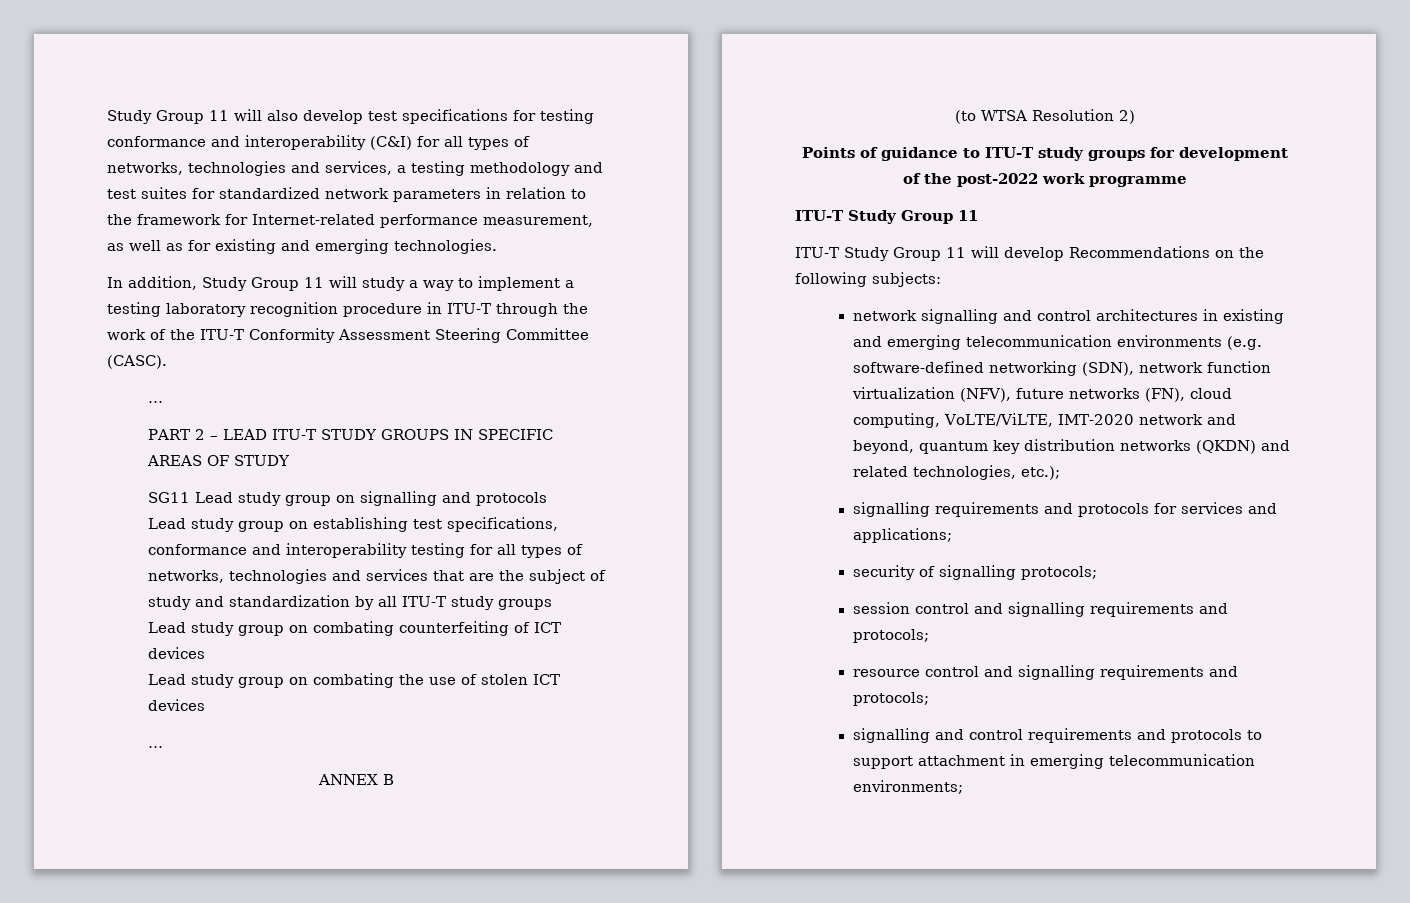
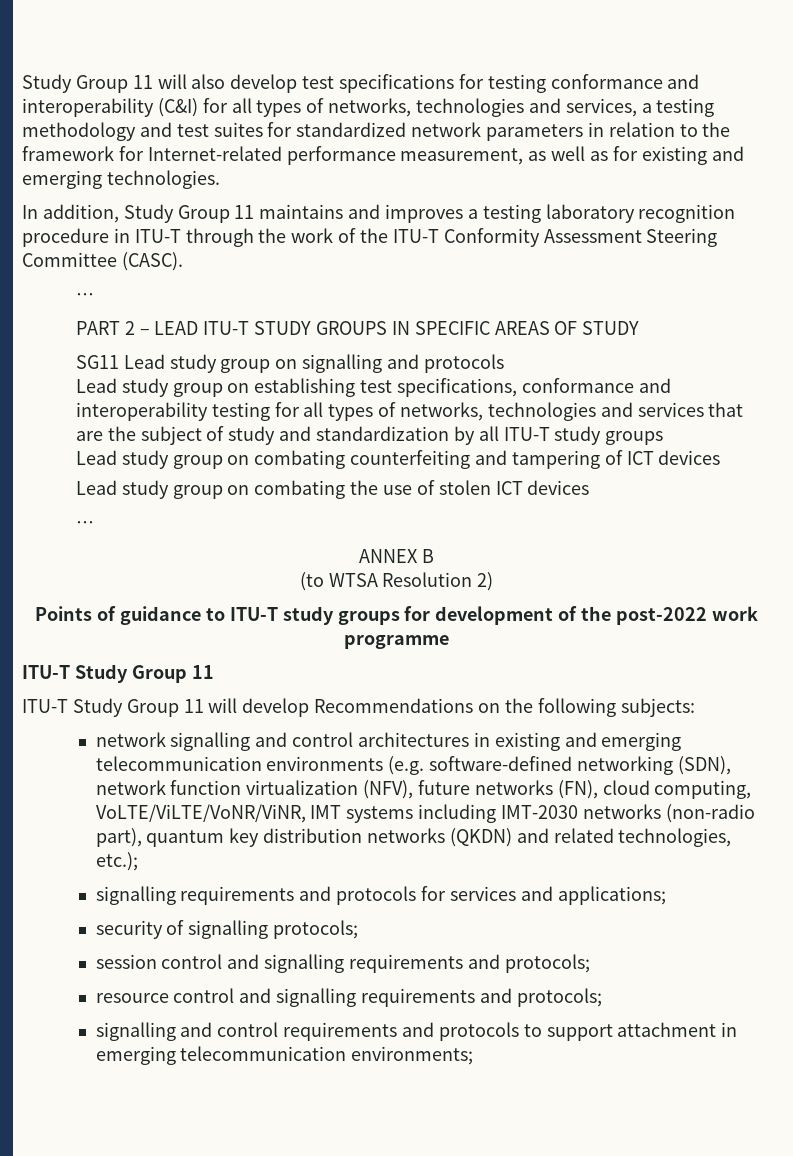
[329,276,560,291] will study a way to implement -> [259,204,464,223] maintains and improves
(510, 628) none -> [474,450,600,469] and tampering
[943,413,1236,427] [852,440,914,454] VoLTE/ViLTE, IMT-2020 network and beyond, -> [95,804,755,823] [95,828,142,847] VoLTE/ViLTE/VoNR/ViNR, IMT systems including IMT-2030 networks (non-radio part),

